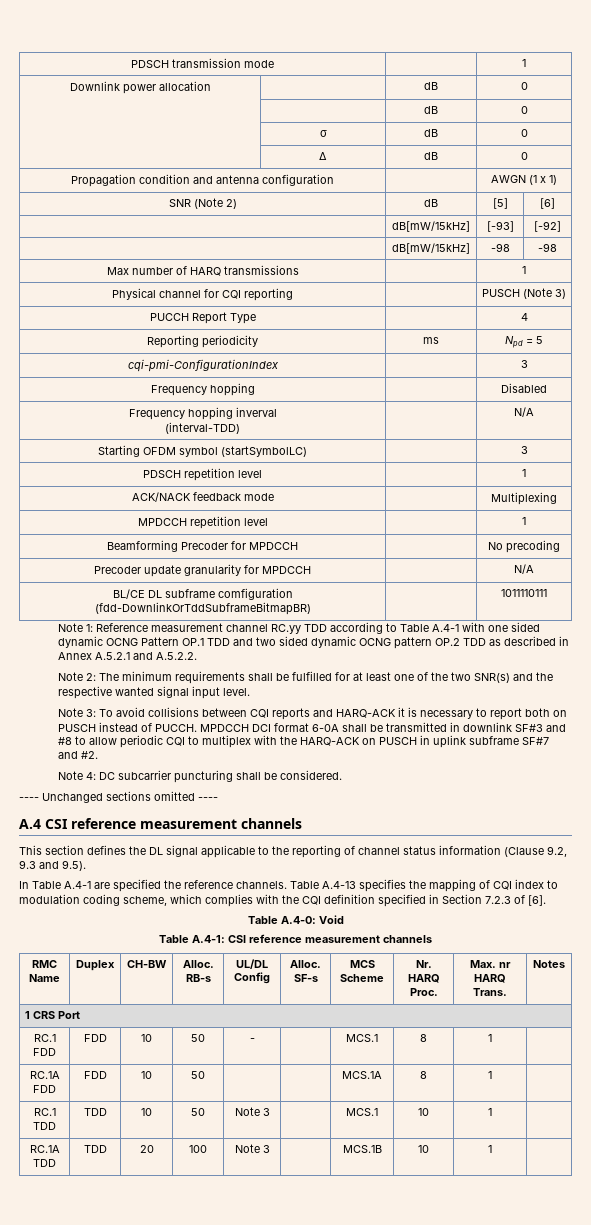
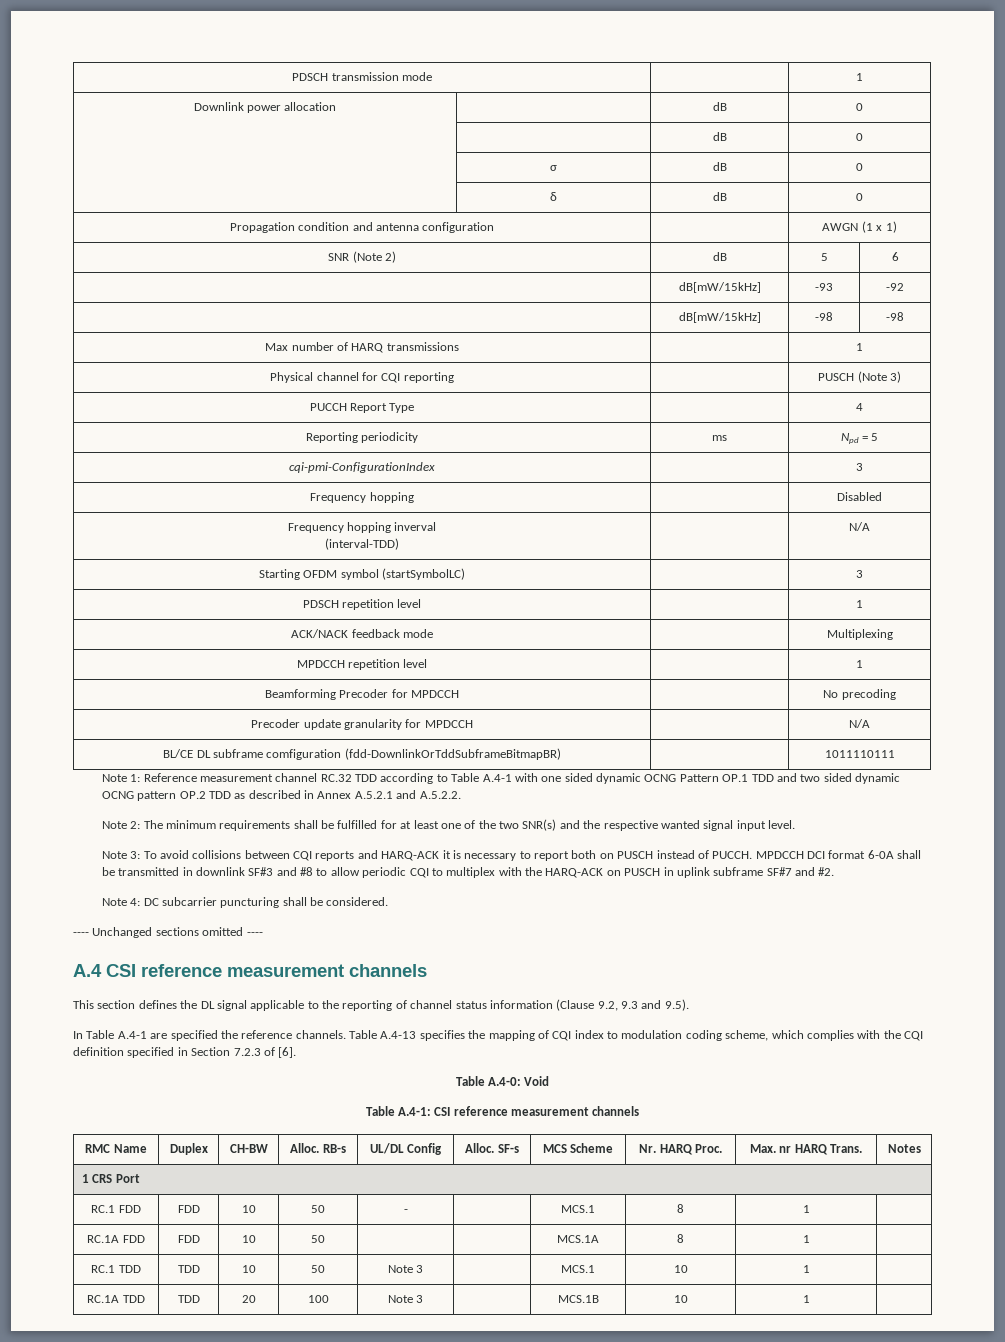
[319,152,327,160] Δ -> [550,192,557,201] δ
[492,198,508,209] [540,198,555,209] [392,221,470,232] [486,221,514,232] [534,221,561,232] [5] | [6] // | dB[mW/15kHz] | [-93] | [-92] -> [820,253,828,261] [891,252,899,261] [678,282,761,293] [815,283,833,291] [886,283,904,291] 5 | 6 // | dB[mW/15kHz] | -93 | -92
[271,624,302,634] RC.yy -> [320,774,352,782] RC.32

